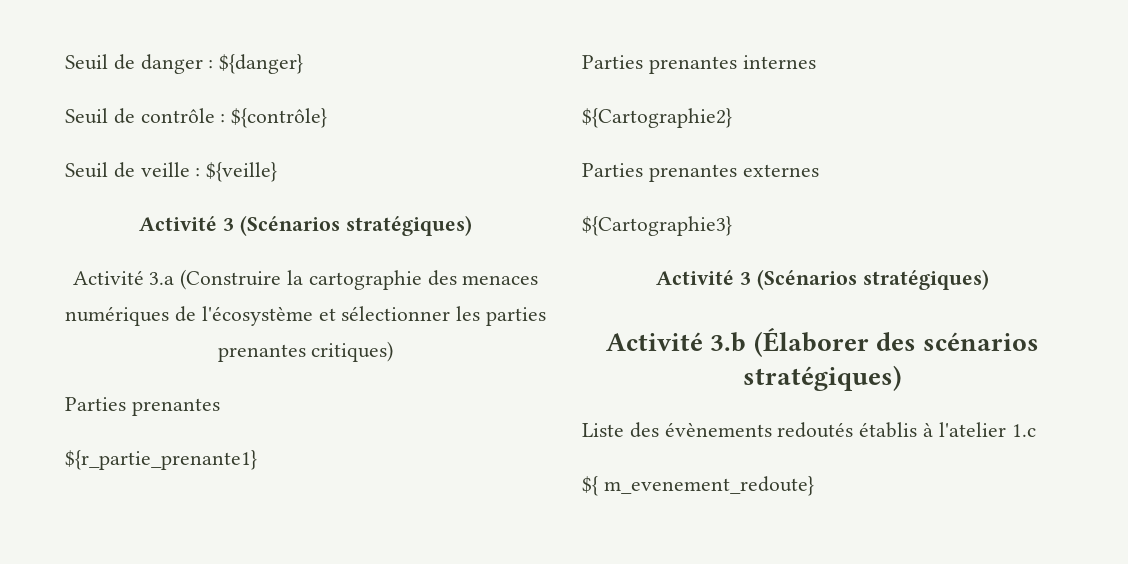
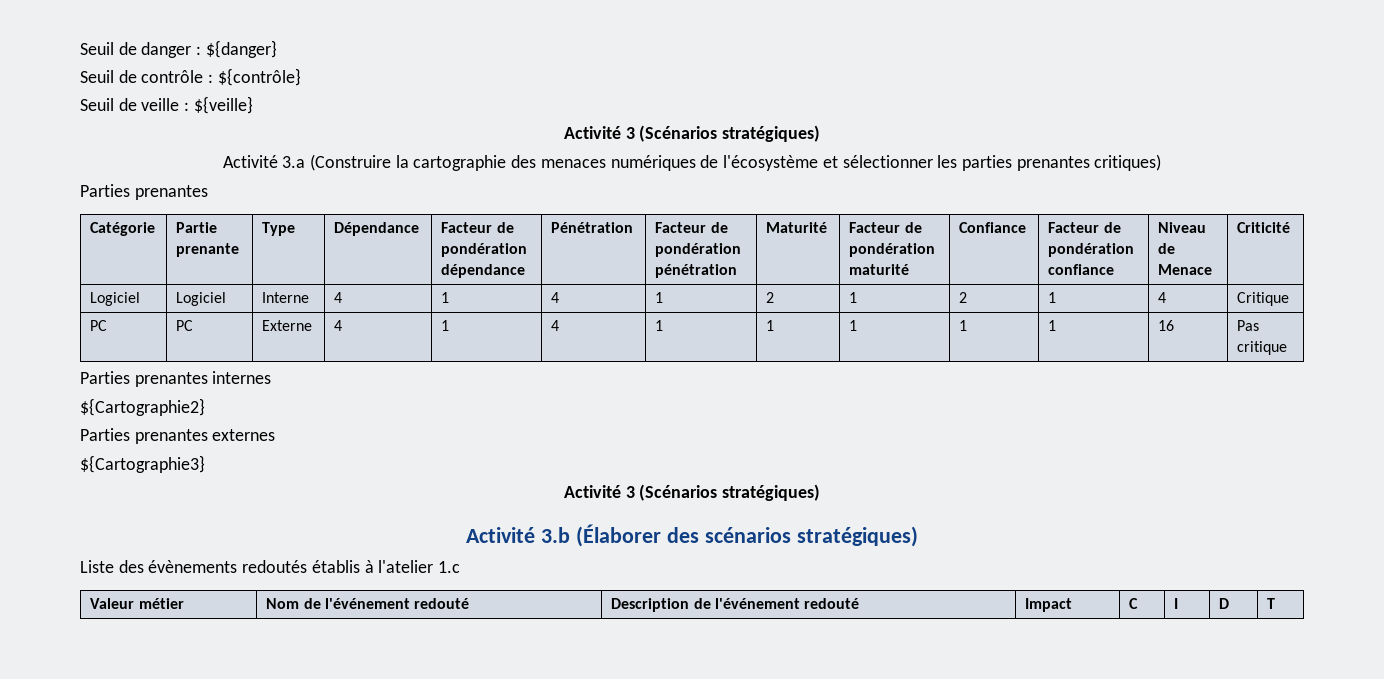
[65,450,257,470] // ${r_partie_prenante1} -> [90,222,156,236] [176,222,218,233] [176,243,240,257] [262,222,296,236] [334,222,420,236] [441,222,514,233] [441,243,528,257] [441,264,526,278] [551,222,634,233] [655,222,728,233] [655,243,742,257] [655,264,738,278] [766,222,828,233] [849,222,922,233] [849,243,936,257] [849,264,910,275] [959,222,1027,233] [1048,222,1121,233] [1048,243,1135,257] [1048,264,1115,275] [1158,222,1207,233] [1158,243,1176,254] [1158,264,1213,275] [1237,222,1291,233] [90,292,141,306] [176,292,227,306] [262,292,310,303] [334,292,343,303] [441,292,450,303] [551,292,560,303] [655,292,664,303] [766,292,775,303] [849,292,858,303] [959,292,968,303] [1048,292,1057,303] [1158,292,1167,303] [1237,292,1290,306] [90,320,108,331] [176,320,194,331] [262,320,313,331] [334,320,343,331] [441,320,450,331] [551,320,560,331] [655,320,664,331] [766,320,775,331] [849,320,858,331] [959,320,968,331] [1048,320,1057,331] [1158,320,1175,331] [1237,320,1260,331] [1237,341,1288,355] // Catégorie | Partie prenante | Type | Dépendance | Facteur de pondération dépendance | Pénétration | Facteur de pondération pénétration | Maturité | Facteur de pondération maturité | Confiance | Facteur de pondération confiance | Niveau de Menace | Criticité // Logiciel | Logiciel | Interne | 4 | 1 | 4 | 1 | 2 | 1 | 2 | 1 | 4 | Critique // PC | PC | Externe | 4 | 1 | 4 | 1 | 1 | 1 | 1 | 1 | 16 | Pas critique
[582,476,814,496] // ${ m_evenement_redoute} -> [90,598,184,609] [266,598,470,609] [611,598,860,612] [1025,598,1073,612] [1129,598,1139,609] [1174,598,1179,609] [1219,598,1230,609] [1267,598,1276,609] // Valeur métier | Nom de l'événement redouté | Description de l'événement redouté | Impact | C | I | D | T

